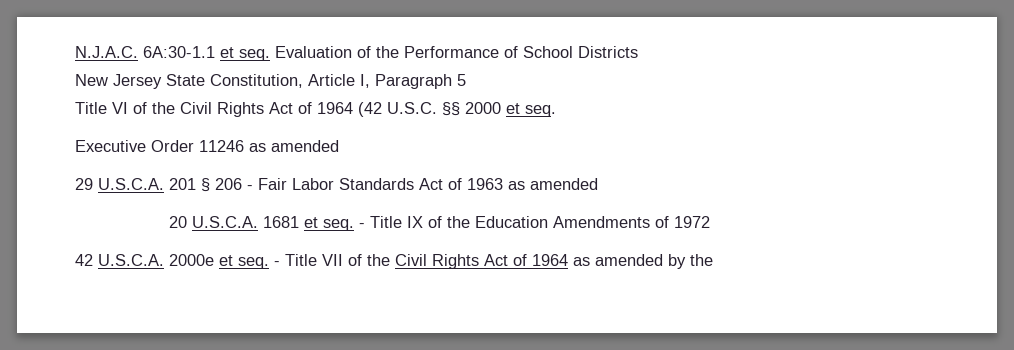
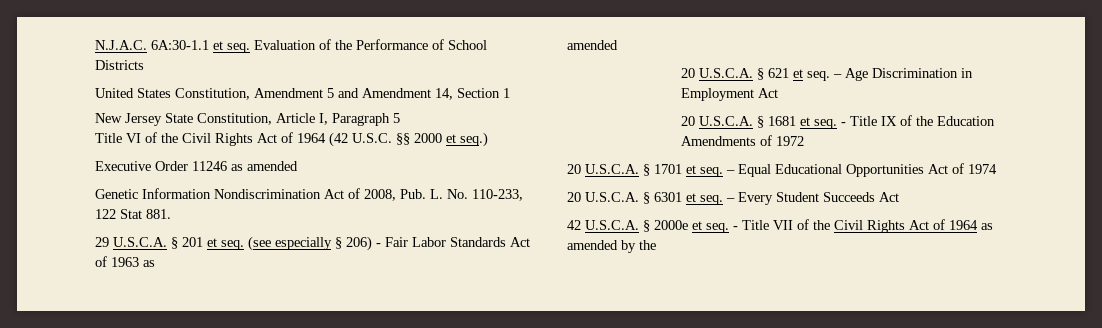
(638, 52) none -> [95,88,510,100] // United States Constitution, Amendment 5 and Amendment 14, Section 1
[525,105,556,117] seq. -> [460,132,488,147] seq.)
[75,178,242,192] 29 U.S.C.A. 201 § 206 -> [95,188,523,201] [95,209,171,219] [95,236,372,251] Genetic Information Nondiscrimination Act of 2008, Pub. L. No. 110-233, 122 Stat 881. // 29 U.S.C.A. § 201 et seq. (see especially § 206)
(525, 185) none -> (155, 263) //
(259, 222) none -> [756,68,973,81] [680,88,778,101] [680,116,764,128] § 621 et seq. – Age Discrimination in Employment Act // 20 U.S.C.A. §
(711, 222) none -> [567,163,997,177] [567,192,899,205] // 20 U.S.C.A. § 1701 et seq. – Equal Educational Opportunities Act of 1974 // 20 U.S.C.A. § 6301 et seq. – Every Student Succeeds Act
(164, 260) none -> [643,220,650,232] §

